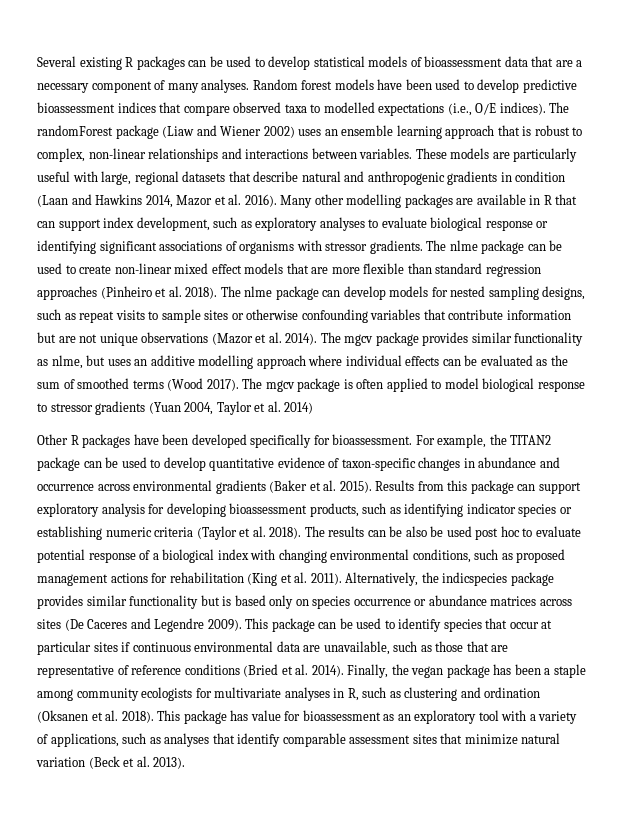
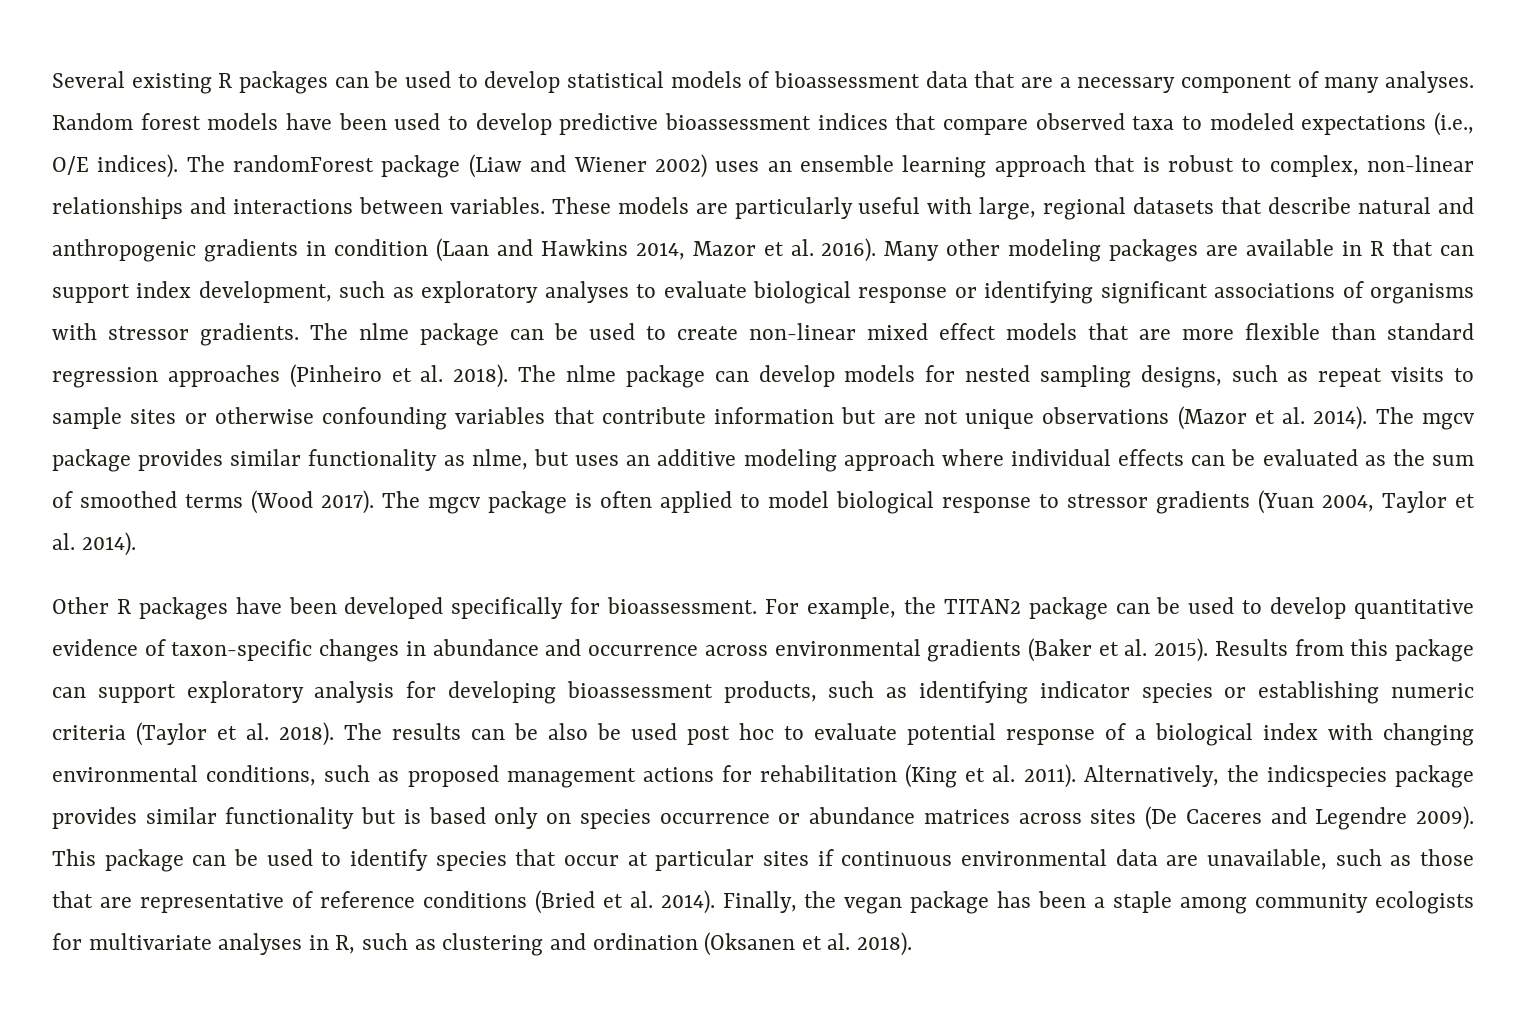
[323,102,375,113] modelled -> [1209,113,1294,130] modeled
[346,194,402,208] modelling -> [1008,239,1102,262] modeling
[198,355,254,369] modelling -> [743,449,837,472] modeling
[284,402,314,414] 2014) -> [81,532,136,556] 2014).
[157,710,578,724] [37,733,561,747] [36,756,186,769] This package has value for bioassessment as an exploratory tool with a variety of applications, such as analyses that identify comparable assessment sites that minimize natural variation (Beck et al. 2013). -> (912, 944) none

